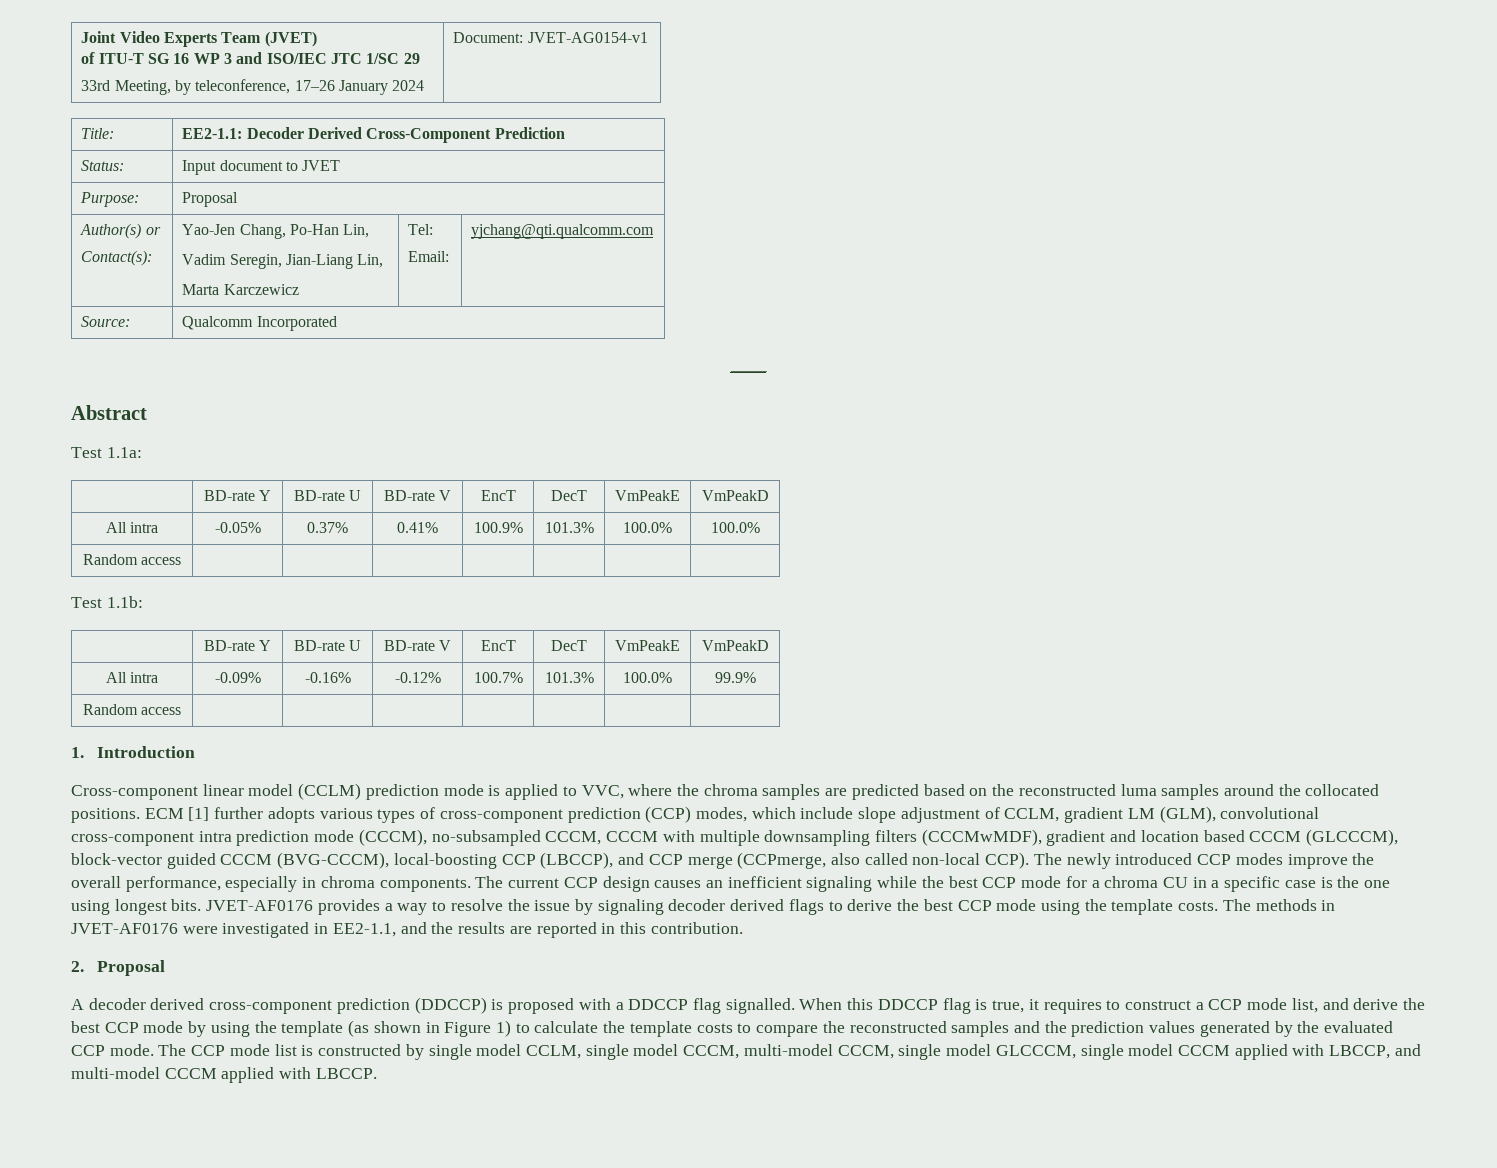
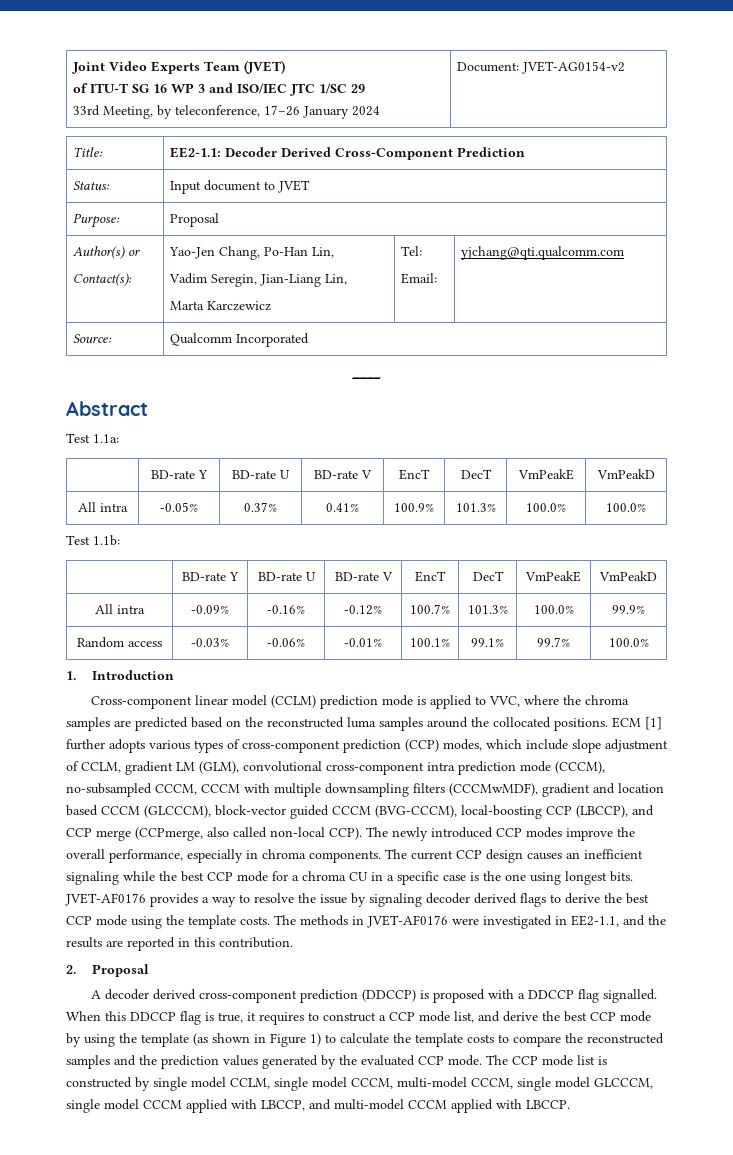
[527,32,648,43] JVET-AG0154-v1 -> [521,61,625,74] JVET-AG0154-v2
[82,554,182,565] // Random access | | | | | | | -> (646, 507) none
(182, 711) | | | | | | -> [191,638,229,647] [267,638,305,647] [344,638,382,647] [410,638,450,647] [471,638,504,647] [537,637,570,647] [608,638,649,647] -0.03% | -0.06% | -0.01% | 100.1% | 99.1% | 99.7% | 100.0%

